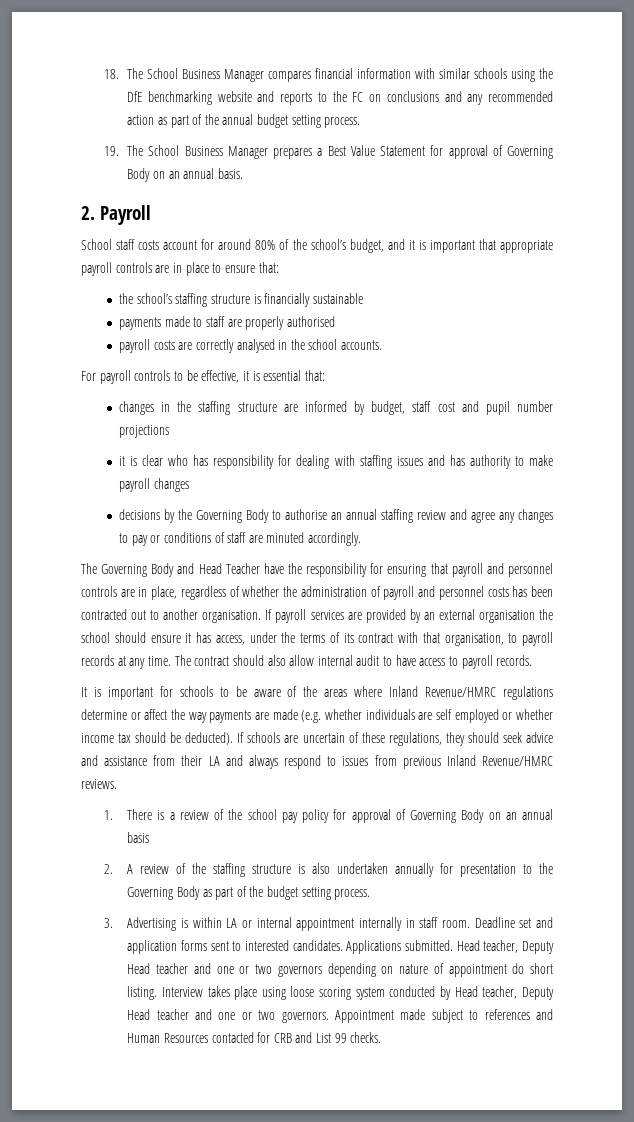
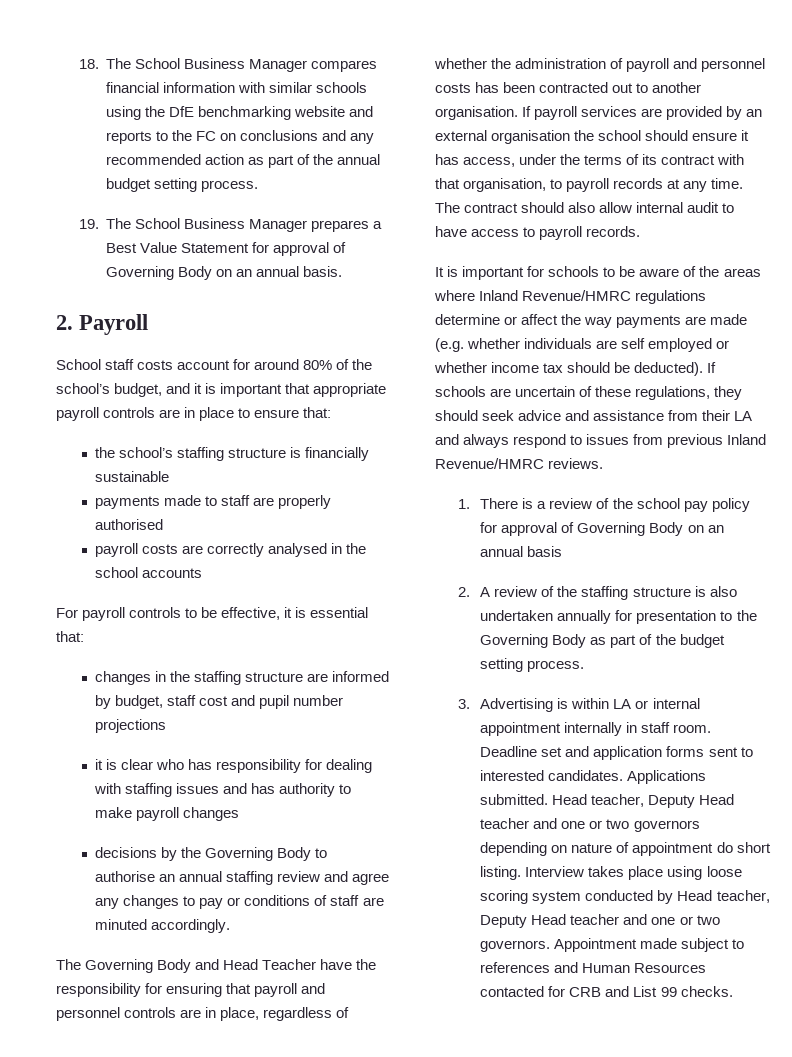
[341,340,383,350] accounts. -> [142,568,203,578] accounts

